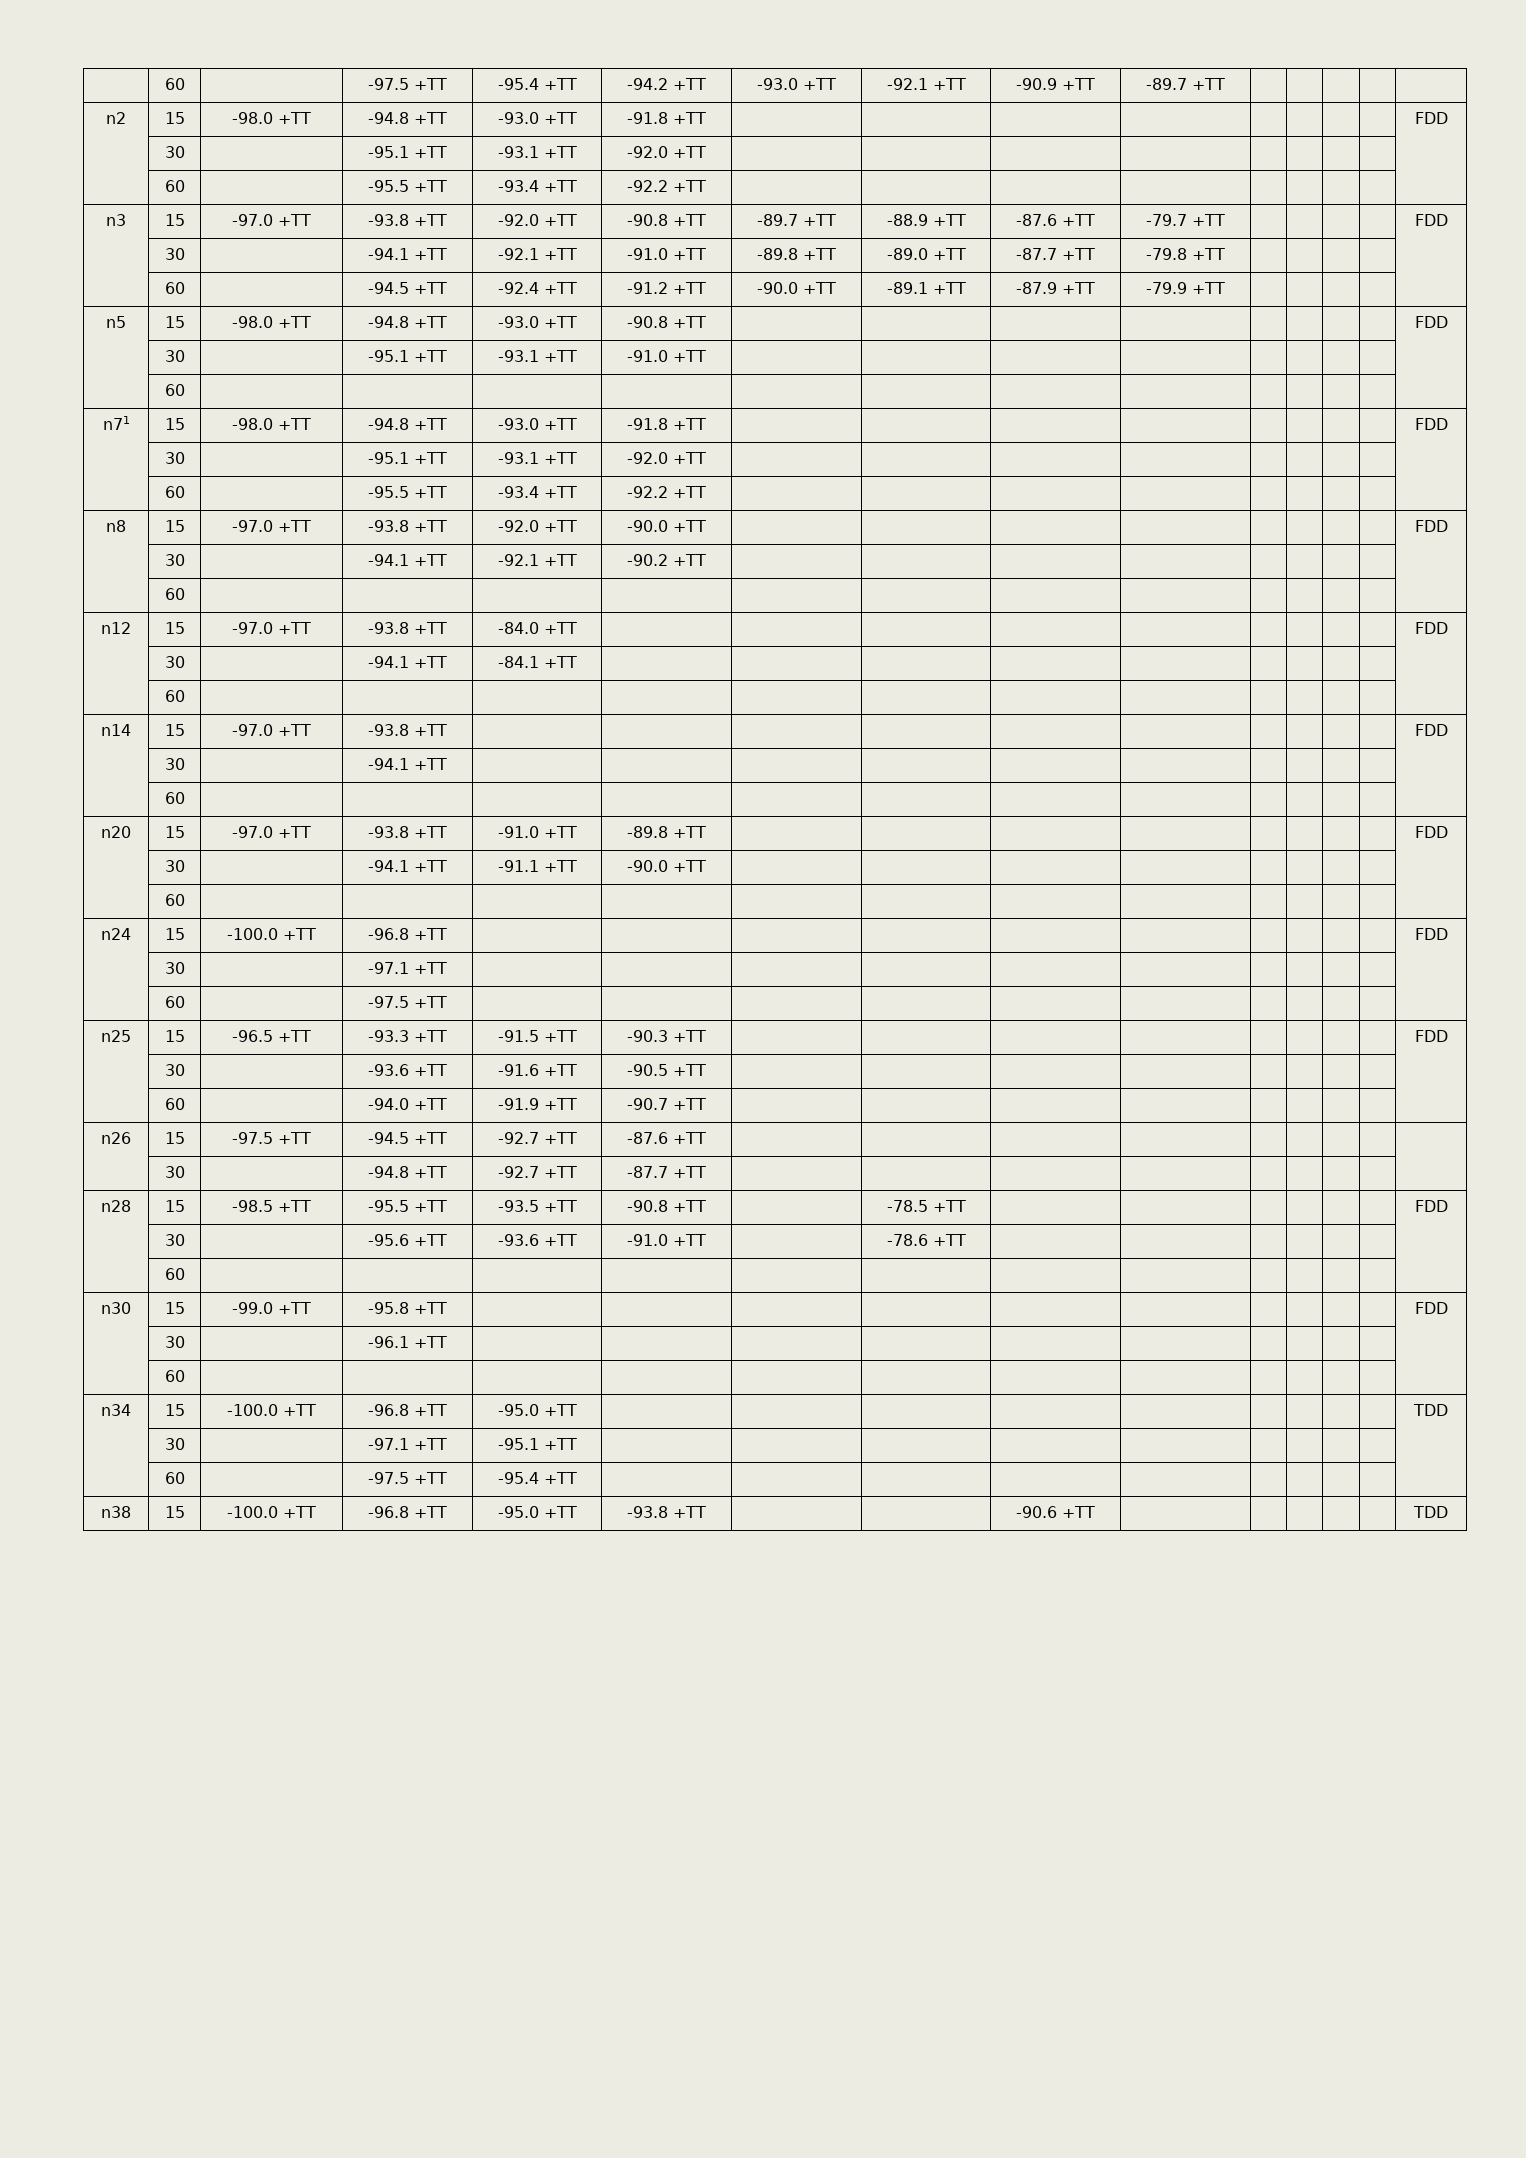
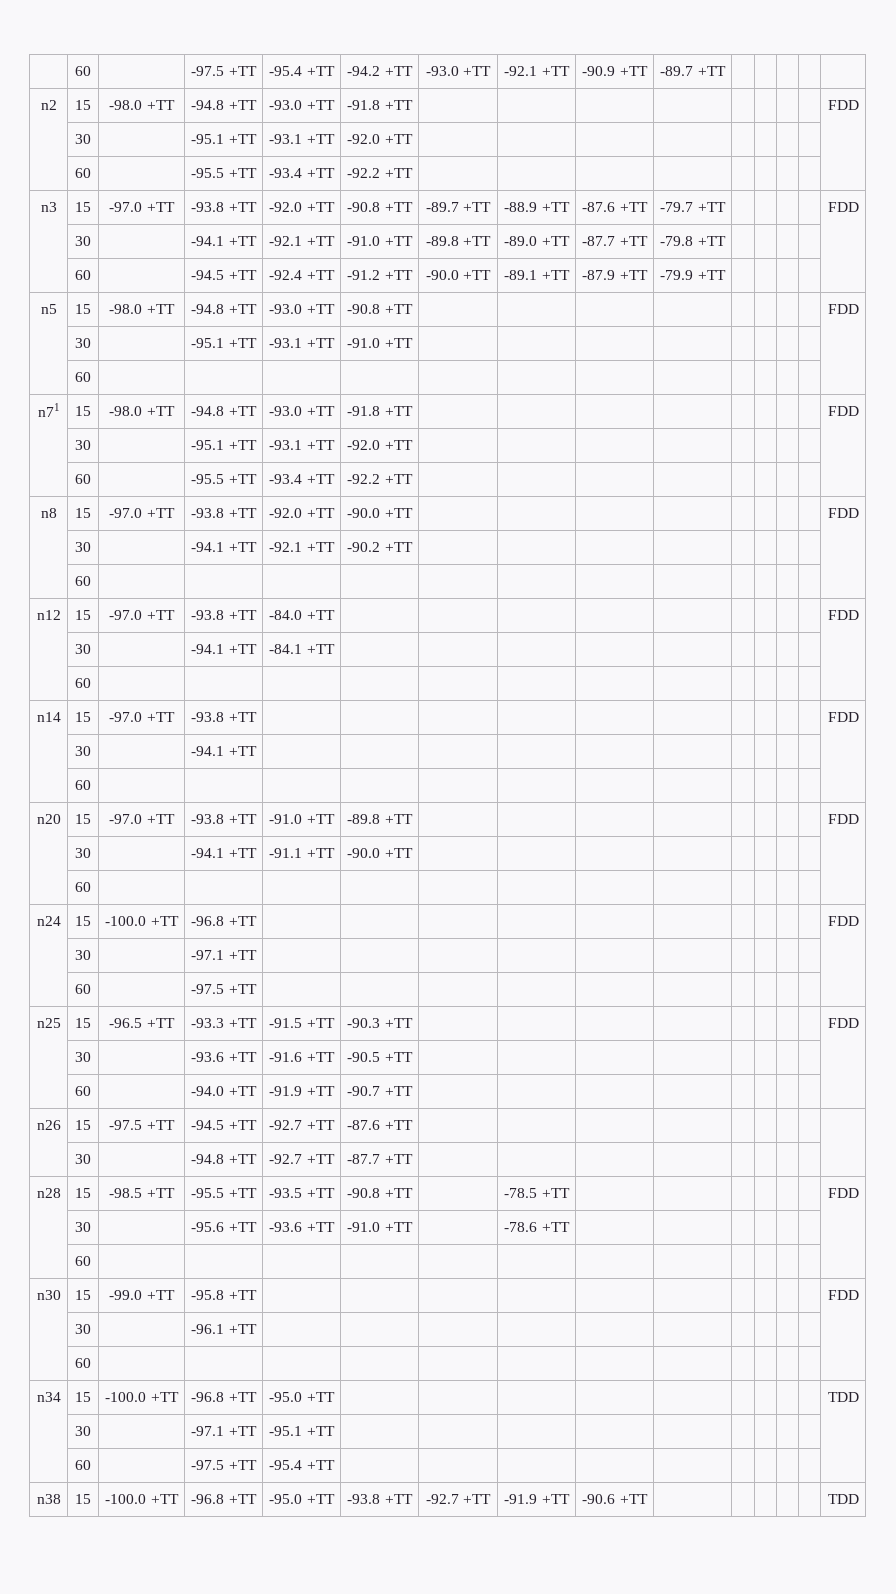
(706, 1512) | -> [425,1494,492,1504] [504,1494,570,1504] -92.7 +TT | -91.9 +TT

